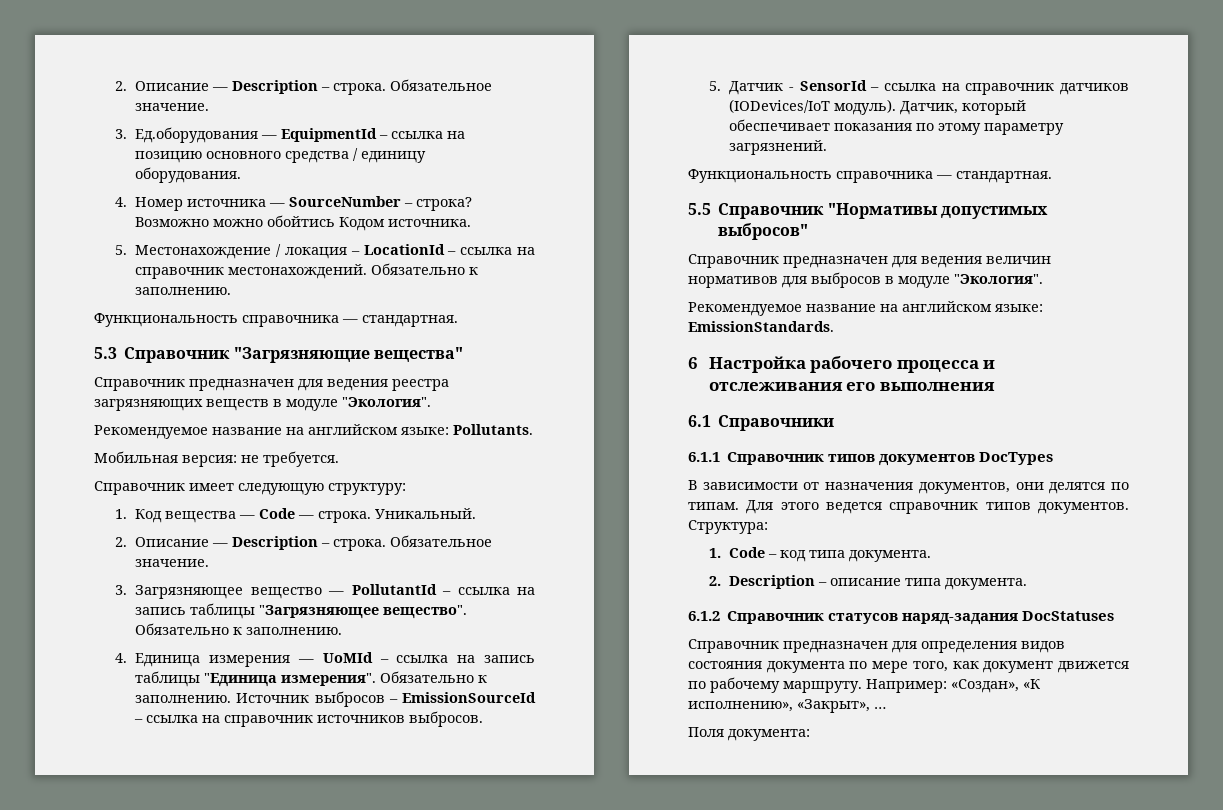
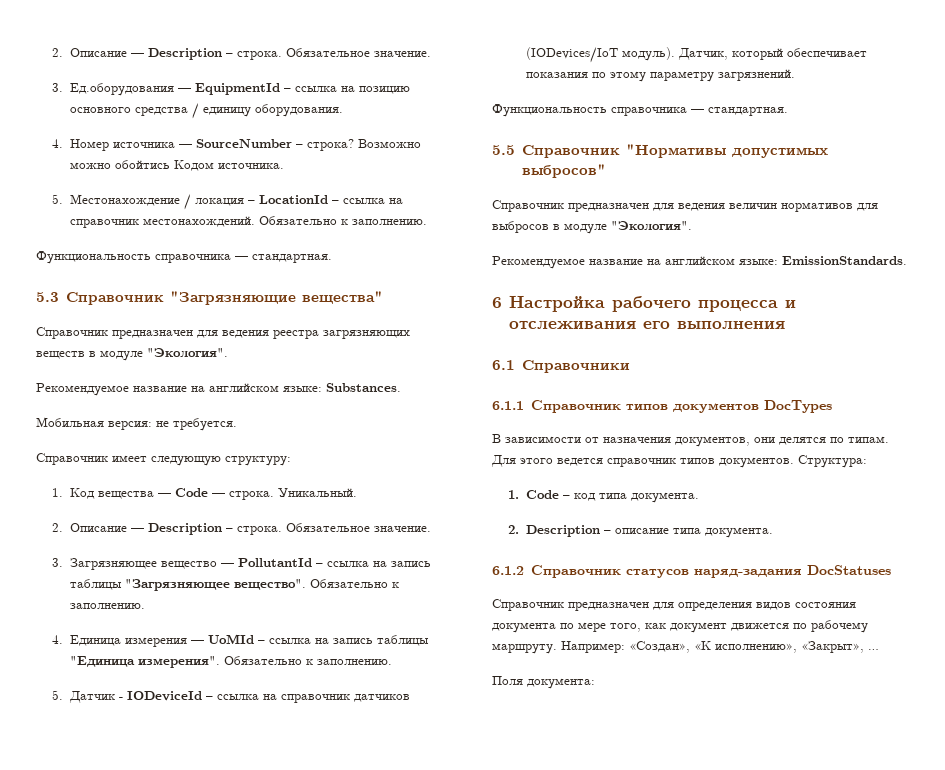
[453,424,533,435] Pollutants. -> [326,383,401,392] Substances.
[236,691,536,707] [134,711,484,727] Источник выбросов – EmissionSourceId – ссылка на справочник источников выбросов. -> (392, 662) none
[799,80,867,91] SensorId -> [126,691,202,701] IODeviceId

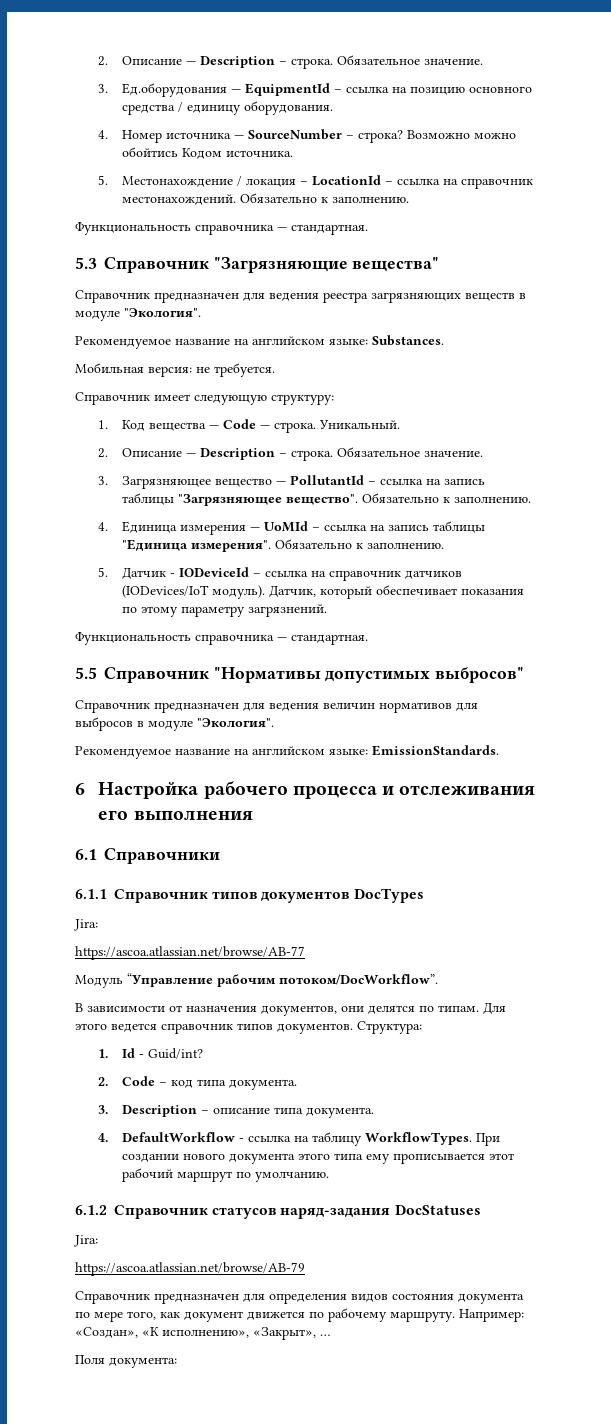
(832, 406) none -> [74,919,98,931] [75,946,305,960] [75,973,438,988] // Jira: // https://ascoa.atlassian.net/browse/AB-77 // Модуль “Управление рабочим потоком/DocWorkflow”.
(520, 494) none -> [121,1048,203,1059] [98,1077,109,1086] Id - Guid/int? // 2.
[508,525,520,534] 2. -> [98,1105,109,1114] 3.
(773, 532) none -> [98,1132,500,1146] [121,1153,514,1164] [121,1168,329,1182] // 4. DefaultWorkflow - ссылка на таблицу WorkflowTypes. При создании нового документа этого типа ему прописывается этот рабочий маршрут по умолчанию.
(891, 570) none -> [74,1235,98,1247] [75,1262,305,1276] // Jira: // https://ascoa.atlassian.net/browse/AB-79

